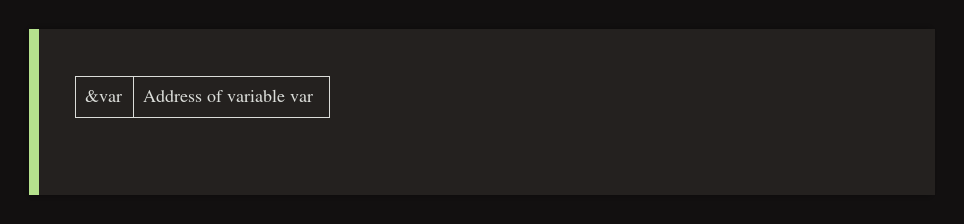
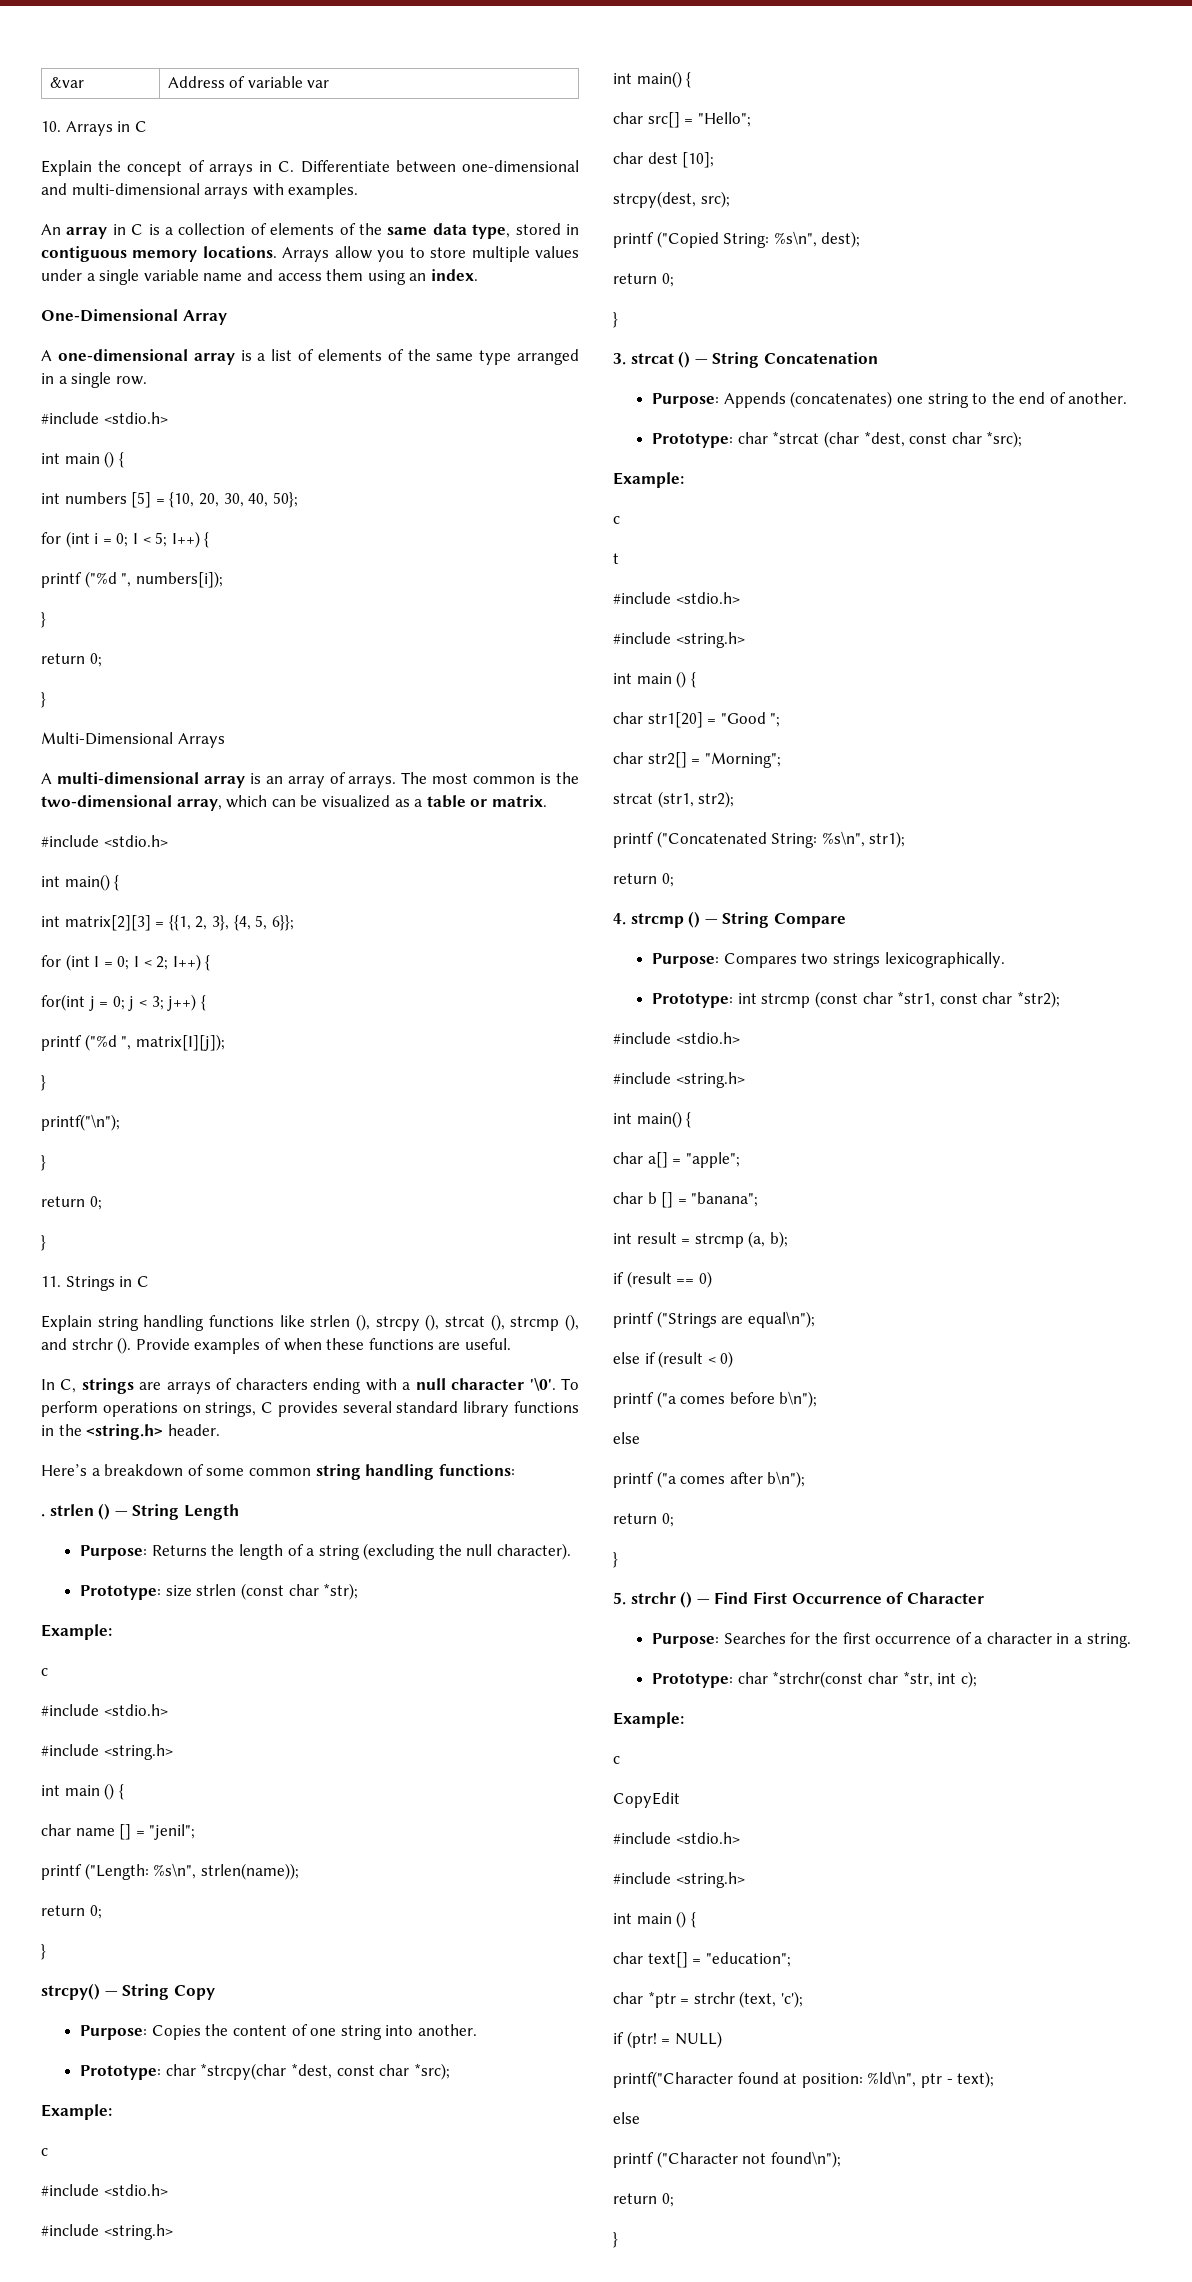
(315, 98) none -> [41,121,147,136] [41,160,579,176] [41,183,359,199] [41,223,579,239] [41,246,579,262] [41,269,478,285] [41,309,227,325] [41,349,579,365] [41,372,147,388] [41,412,168,424] [41,451,124,468] [41,492,298,508] [41,531,210,548] [41,571,223,588] [41,612,46,628] [41,653,102,667] [41,692,46,708] [41,732,225,748] [41,772,579,788] [41,795,547,811] [41,835,168,847] [41,874,120,891] [41,915,294,931] [41,954,211,971] [41,994,206,1011] [41,1034,225,1051] [41,1075,46,1091] [41,1114,120,1131] [41,1155,46,1171] [41,1196,102,1210] [41,1235,46,1251] [41,1276,149,1291] [41,1314,580,1331] [41,1337,511,1354] [41,1378,579,1394] [41,1401,579,1417] [41,1424,220,1440] [41,1464,515,1480] [41,1503,239,1520] [80,1543,572,1560] [80,1583,359,1600] [41,1624,112,1640] [41,1668,48,1676] [41,1704,168,1716] [41,1744,173,1760] [41,1783,124,1800] [41,1824,196,1840] [41,1863,299,1880] [41,1905,102,1919] [41,1944,46,1960] [41,1983,215,2000] [80,2024,477,2040] [80,2063,450,2080] [41,2104,112,2120] [41,2148,48,2156] [41,2184,168,2196] [41,2224,173,2240] [613,71,692,88] [613,112,751,128] [613,152,715,168] [613,191,730,208] [613,231,861,248] [613,273,674,287] [613,312,618,328] [613,351,878,368] [652,391,1128,408] [652,431,1023,448] [613,472,684,488] [613,516,620,524] [613,553,619,564] [613,592,740,604] [613,632,745,648] [613,671,696,688] [613,712,781,728] [613,752,781,768] [613,791,735,808] [613,831,906,848] [613,873,674,887] [613,911,846,928] [652,952,1005,968] [652,991,1060,1008] [613,1032,740,1044] [613,1072,745,1088] [613,1111,692,1128] [613,1152,740,1168] [613,1192,759,1208] [613,1231,788,1248] [613,1271,712,1288] [613,1311,815,1328] [613,1351,734,1368] [613,1391,818,1408] [613,1432,640,1444] [613,1471,806,1488] [613,1513,674,1527] [613,1552,618,1568] [613,1591,984,1608] [652,1632,1131,1648] [652,1671,977,1688] [613,1712,684,1728] [613,1756,620,1764] [613,1792,680,1808] [613,1832,740,1844] [613,1872,745,1888] [613,1911,696,1928] [613,1952,791,1968] [613,1991,803,2008] [613,2031,722,2048] [613,2071,995,2088] [613,2112,640,2124] [613,2151,841,2168] [613,2193,674,2207] [613,2232,618,2248] // 10. Arrays in C // Explain the concept of arrays in C. Differentiate between one-dimensional and multi-dimensional arrays with examples. // An array in C is a collection of elements of the same data type, stored in contiguous memory locations. Arrays allow you to store multiple values under a single variable name and access them using an index. // One-Dimensional Array // A one-dimensional array is a list of elements of the same type arranged in a single row. // #include <stdio.h> // int main () { // int numbers [5] = {10, 20, 30, 40, 50}; // for (int i = 0; I < 5; I++) { // printf ("%d ", numbers[i]); // } // return 0; // } // Multi-Dimensional Arrays // A multi-dimensional array is an array of arrays. The most common is the two-dimensional array, which can be visualized as a table or matrix. // #include <stdio.h> // int main() { // int matrix[2][3] = {{1, 2, 3}, {4, 5, 6}}; // for (int I = 0; I < 2; I++) { // for(int j = 0; j < 3; j++) { // printf ("%d ", matrix[I][j]); // } // printf("\n"); // } // return 0; // } // 11. Strings in C // Explain string handling functions like strlen (), strcpy (), strcat (), strcmp (), and strchr (). Provide examples of when these functions are useful. // In C, strings are arrays of characters ending with a null character '\0'. To perform operations on strings, C provides several standard library functions in the <string.h> header. // Here’s a breakdown of some common string handling functions: // . strlen () — String Length // Purpose: Returns the length of a string (excluding the null character). // Prototype: size strlen (const char *str); // Example: // c // #include <stdio.h> // #include <string.h> // int main () { // char name [] = "jenil"; // printf ("Length: %s\n", strlen(name)); // return 0; // } // strcpy() — String Copy // Purpose: Copies the content of one string into another. // Prototype: char *strcpy(char *dest, const char *src); // Example: // c // #include <stdio.h> // #include <string.h> // int main() { // char src[] = "Hello"; // char dest [10]; // strcpy(dest, src); // printf ("Copied String: %s\n", dest); // return 0; // } // 3. strcat () — String Concatenation // Purpose: Appends (concatenates) one string to the end of another. // Prototype: char *strcat (char *dest, const char *src); // Example: // c // t // #include <stdio.h> // #include <string.h> // int main () { // char str1[20] = "Good "; // char str2[] = "Morning"; // strcat (str1, str2); // printf ("Concatenated String: %s\n", str1); // return 0; // 4. strcmp () — String Compare // Purpose: Compares two strings lexicographically. // Prototype: int strcmp (const char *str1, const char *str2); // #include <stdio.h> // #include <string.h> // int main() { // char a[] = "apple"; // char b [] = "banana"; // int result = strcmp (a, b); // if (result == 0) // printf ("Strings are equal\n"); // else if (result < 0) // printf ("a comes before b\n"); // else // printf ("a comes after b\n"); // return 0; // } // 5. strchr () — Find First Occurrence of Character // Purpose: Searches for the first occurrence of a character in a string. // Prototype: char *strchr(const char *str, int c); // Example: // c // CopyEdit // #include <stdio.h> // #include <string.h> // int main () { // char text[] = "education"; // char *ptr = strchr (text, 'c'); // if (ptr! = NULL) // printf("Character found at position: %ld\n", ptr - text); // else // printf ("Character not found\n"); // return 0; // }

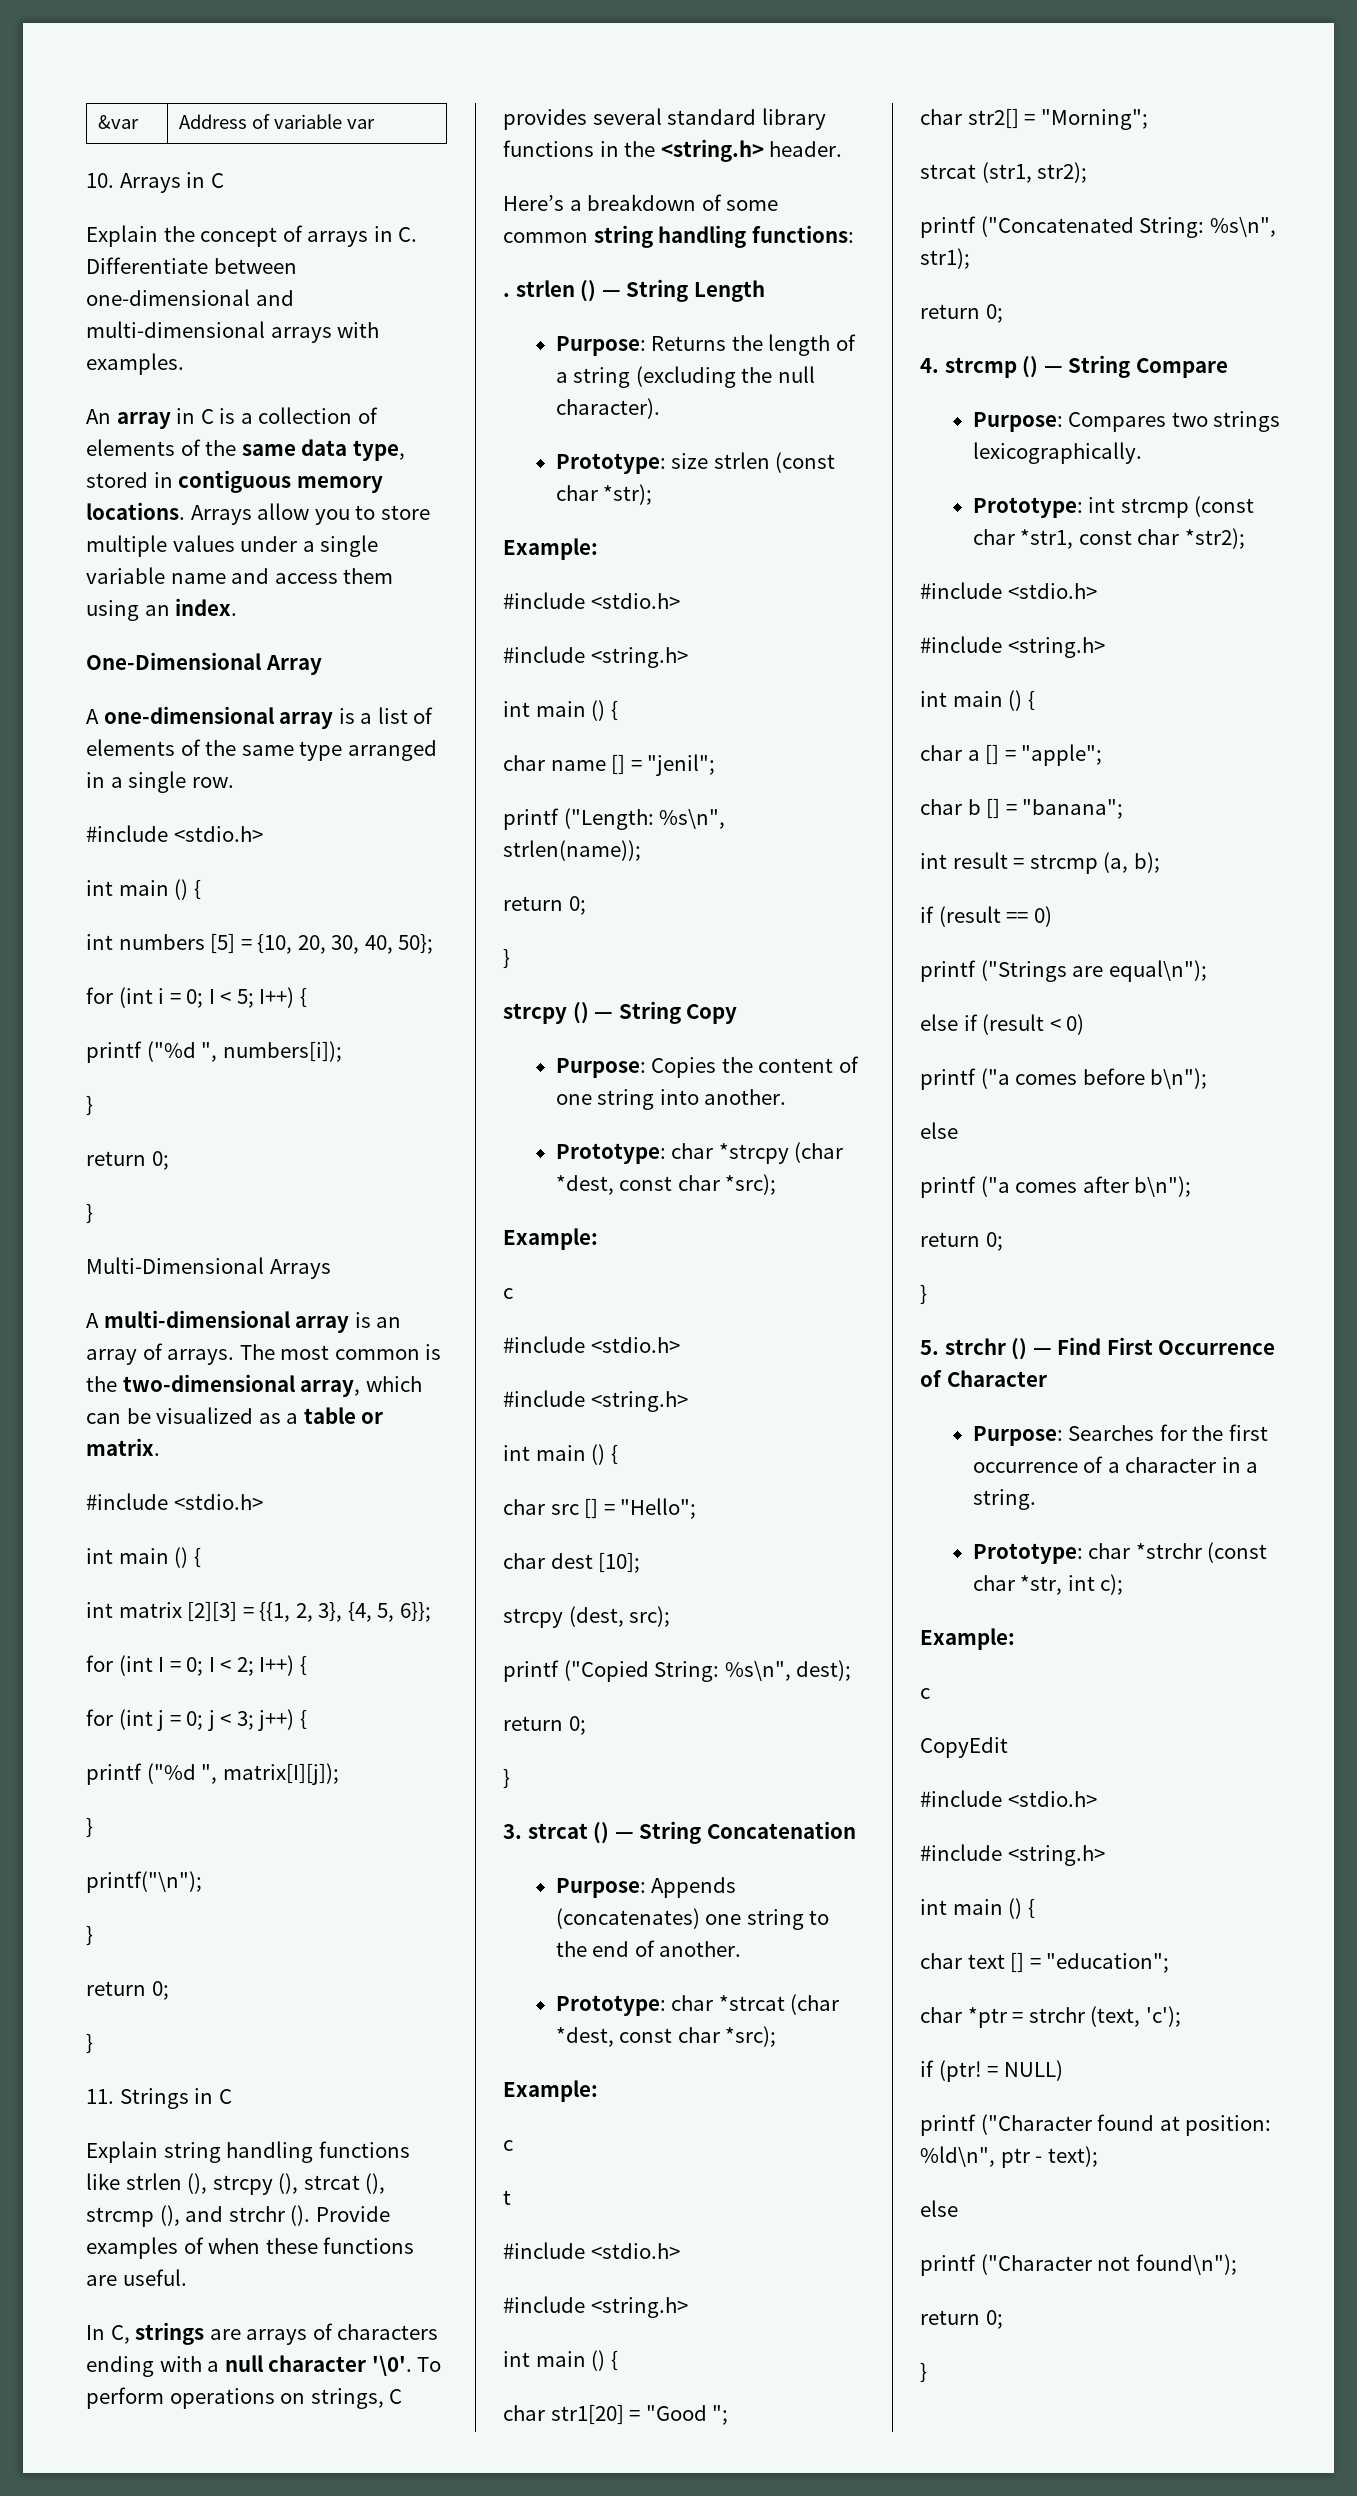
[64,874,120,891] [41,915,151,931] main() { // int matrix[2][3] -> [118,1547,201,1568] [86,1601,238,1622] main () { // int matrix [2][3]
[41,994,85,1011] for(int -> [86,1709,153,1730] for (int
[41,1668,48,1676] // c -> (598, 549) none
[41,1983,100,2000] strcpy() -> [503,1002,589,1024] strcpy ()
[200,2063,287,2080] *strcpy(char -> [718,1142,844,1164] *strcpy (char
[636,71,692,88] [613,112,680,128] main() { // char src[] -> [535,1444,618,1465] [503,1498,599,1519] main () { // char src []
[613,191,696,208] strcpy(dest, -> [503,1606,624,1628] strcpy (dest,
[636,1111,692,1128] [613,1152,668,1168] main() { // char a[] -> [952,690,1035,711] [920,744,1000,765] main () { // char a []
[772,1671,864,1688] *strchr(const -> [1135,1542,1268,1563] *strchr (const
[647,1952,688,1968] text[] -> [967,1952,1025,1973] text []
[613,2071,733,2088] printf("Character -> [920,2114,1092,2136] printf ("Character

